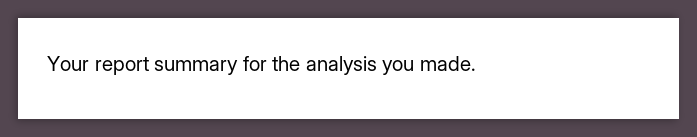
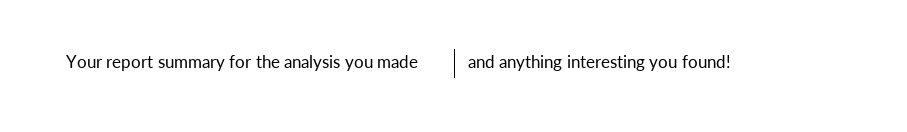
[419,56,476,71] made. -> [377,55,731,71] made and anything interesting you found!

